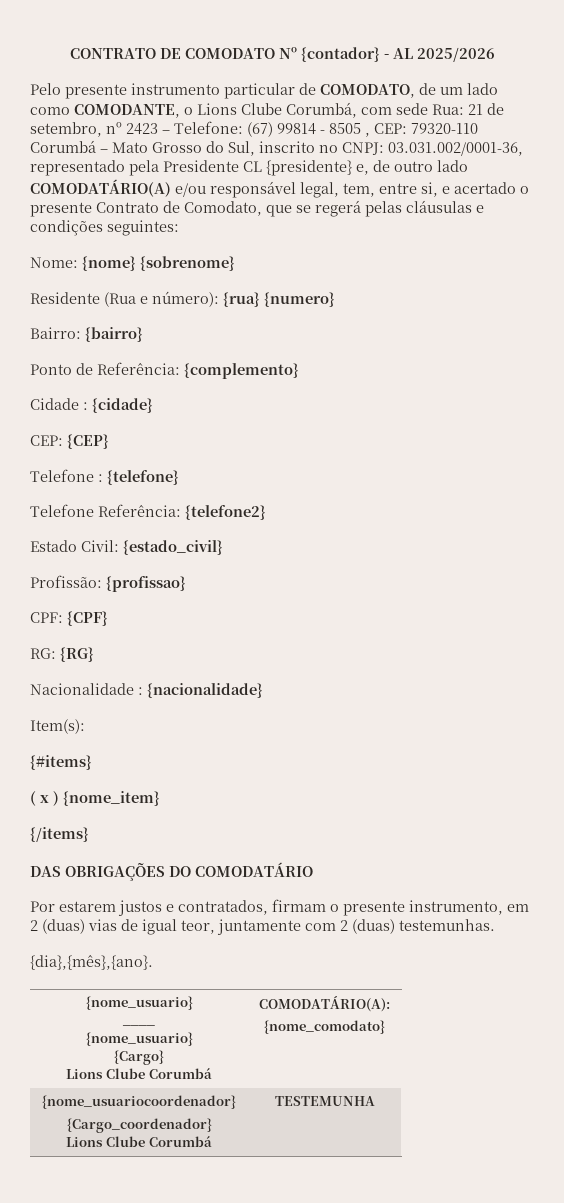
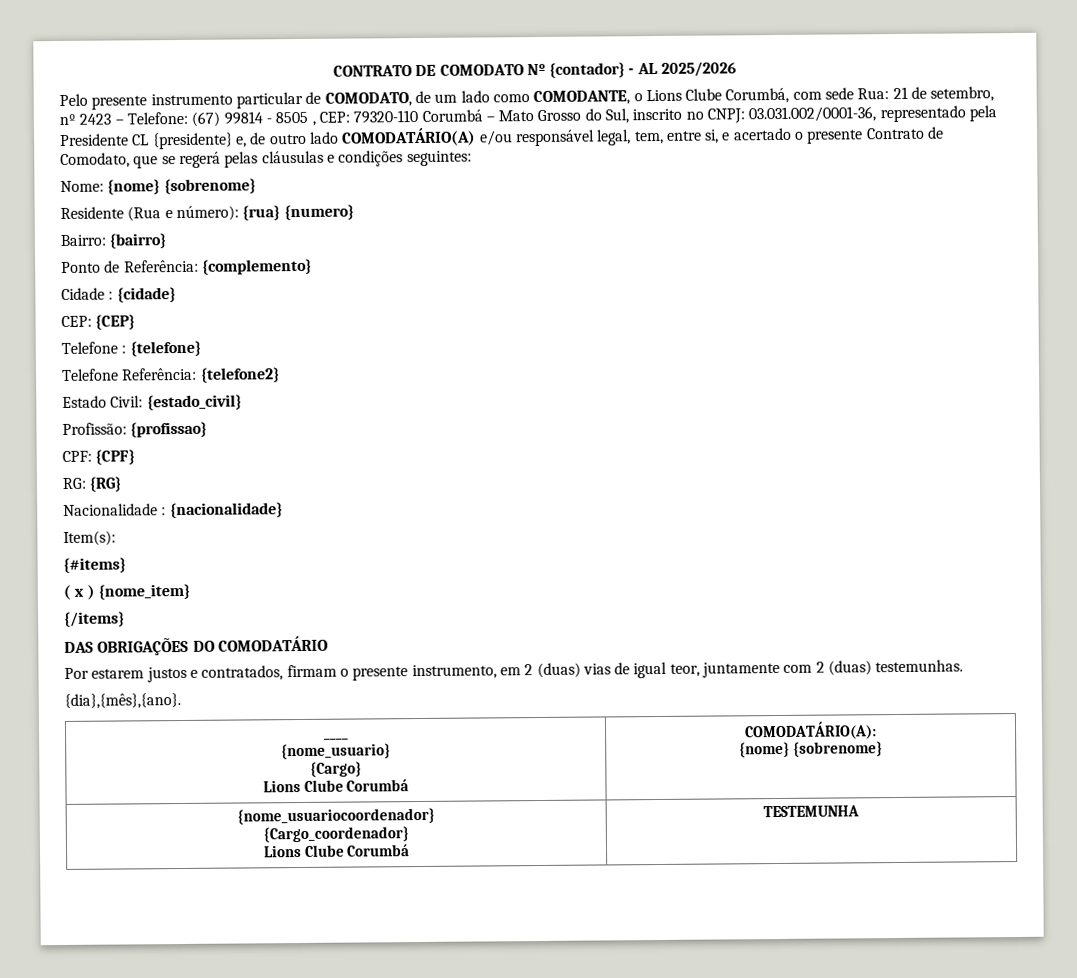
[85,996,193,1010] {nome_usuario} // -> (181, 701) none
[264,1020,385,1034] {nome_comodato} -> [739,741,883,758] {nome} {sobrenome}

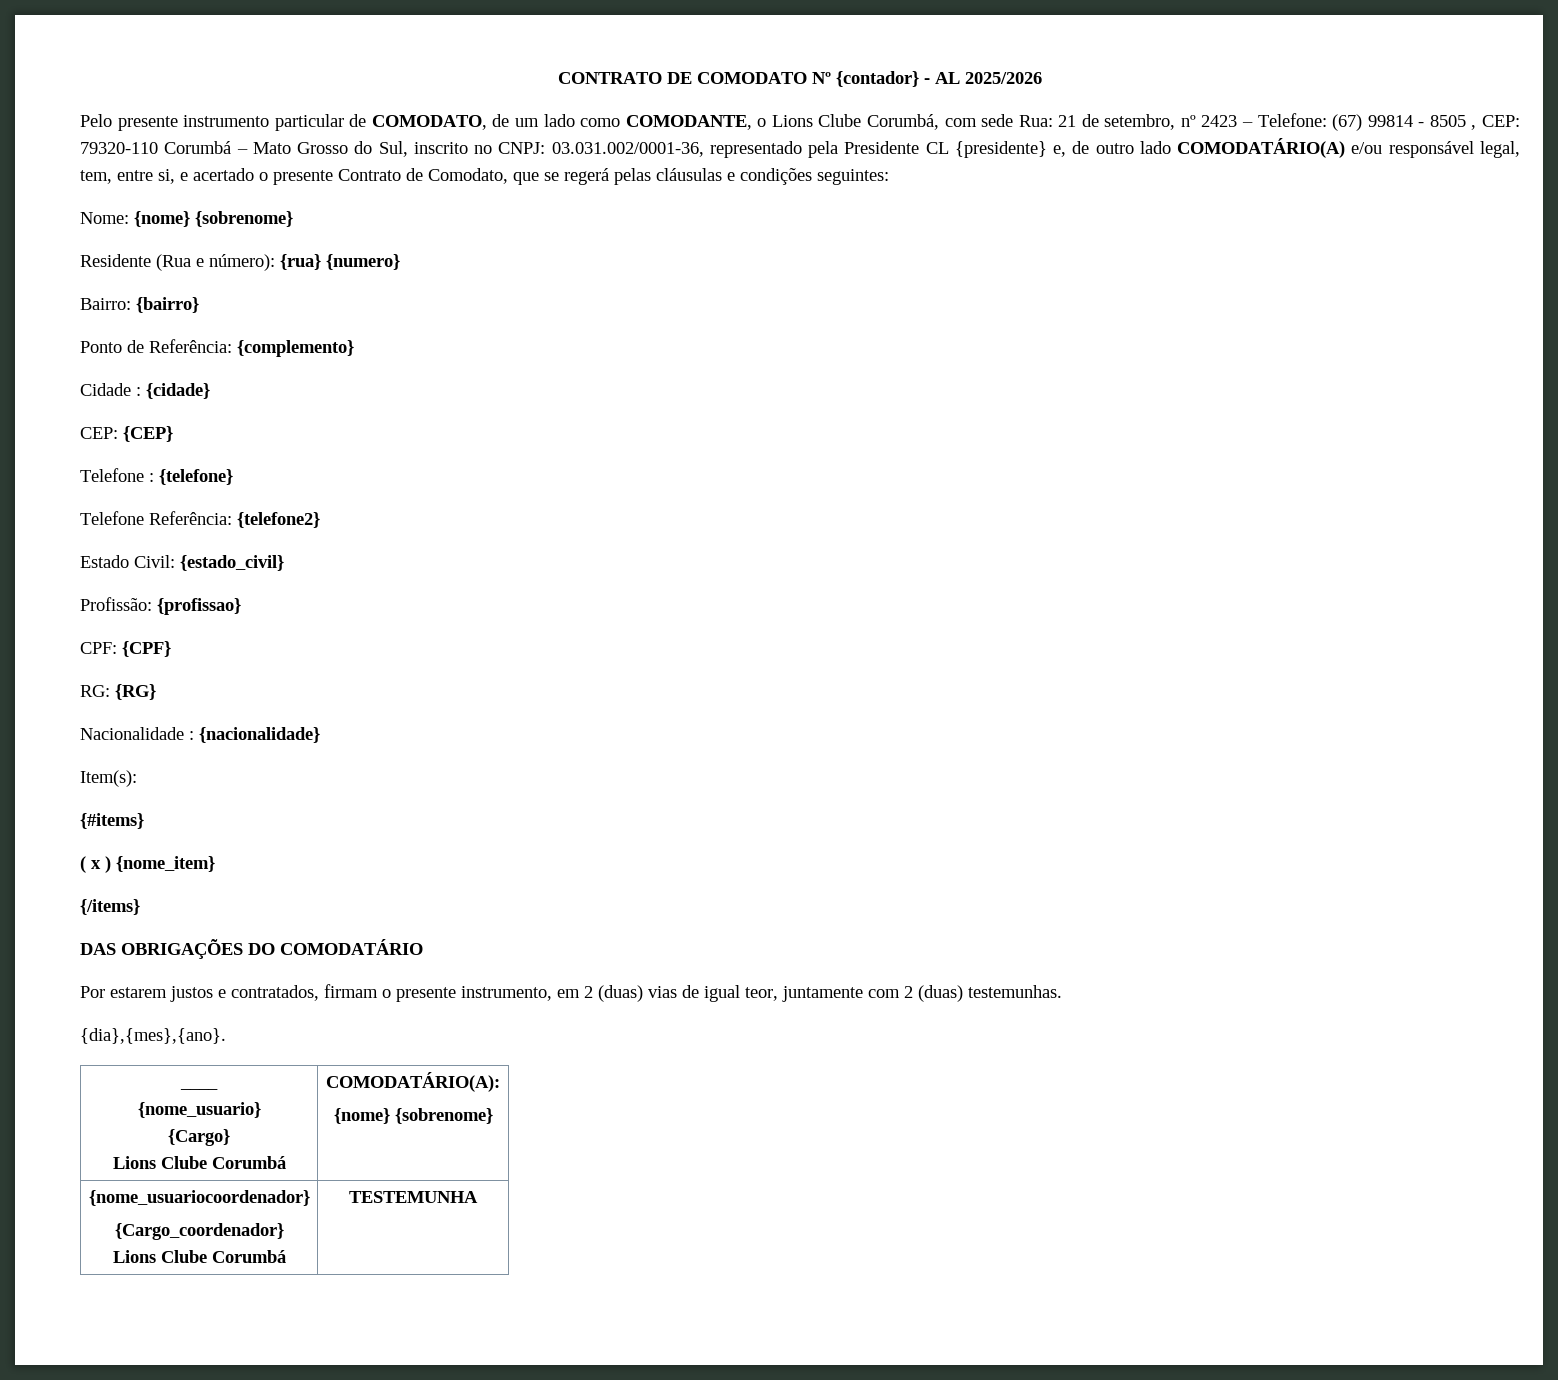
[64,693,181,709] {dia},{mês},{ano}. -> [80,1028,226,1044] {dia},{mes},{ano}.

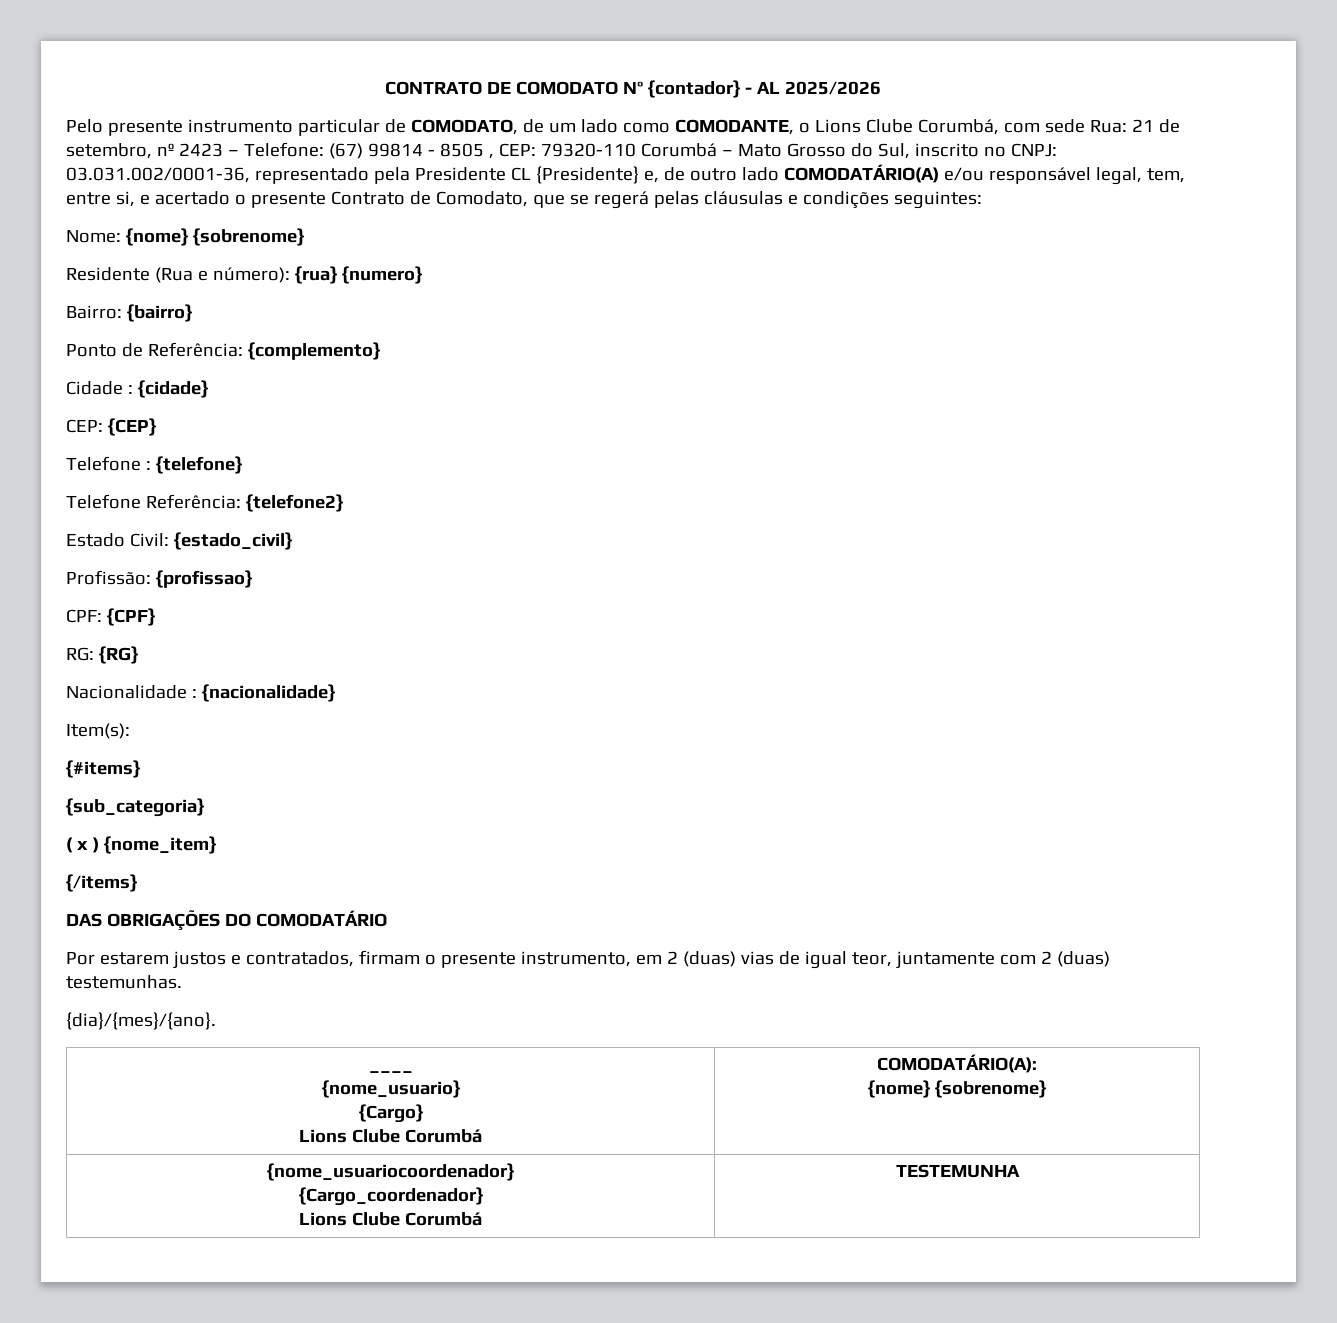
[954,141,1047,158] {presidente} -> [535,166,639,184] {Presidente}
(144, 821) none -> [66,798,204,817] // {sub_categoria}
[80,1028,226,1044] {dia},{mes},{ano}. -> [66,1012,216,1030] {dia}/{mes}/{ano}.

